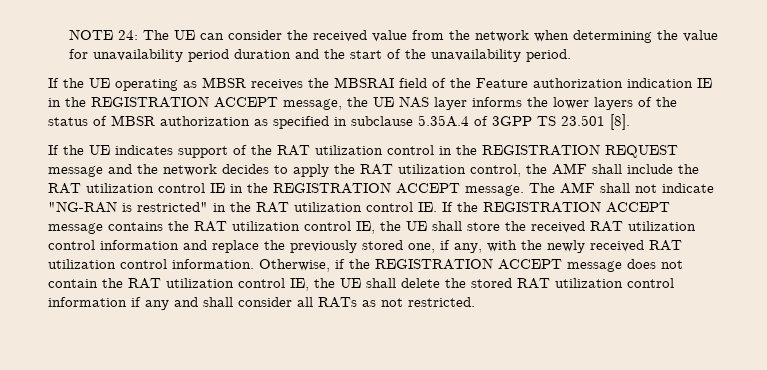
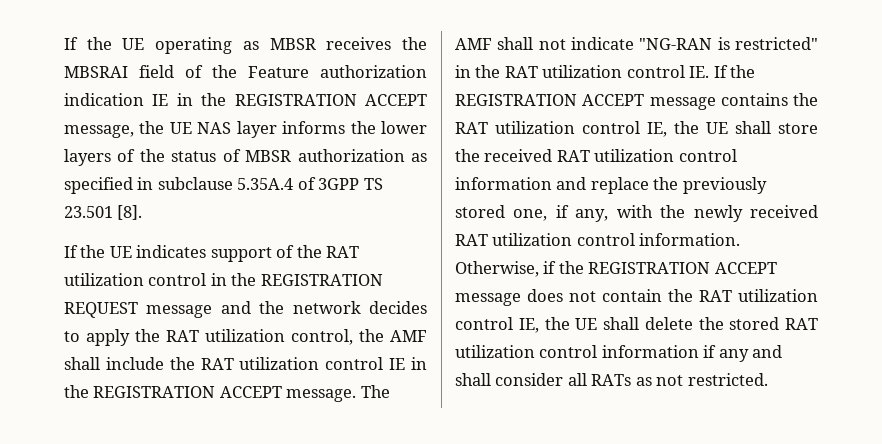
[69,29,719,43] [69,49,572,62] NOTE 24: The UE can consider the received value from the network when determining the value for unavailability period duration and the start of the unavailability period. // -> (64, 43) none

